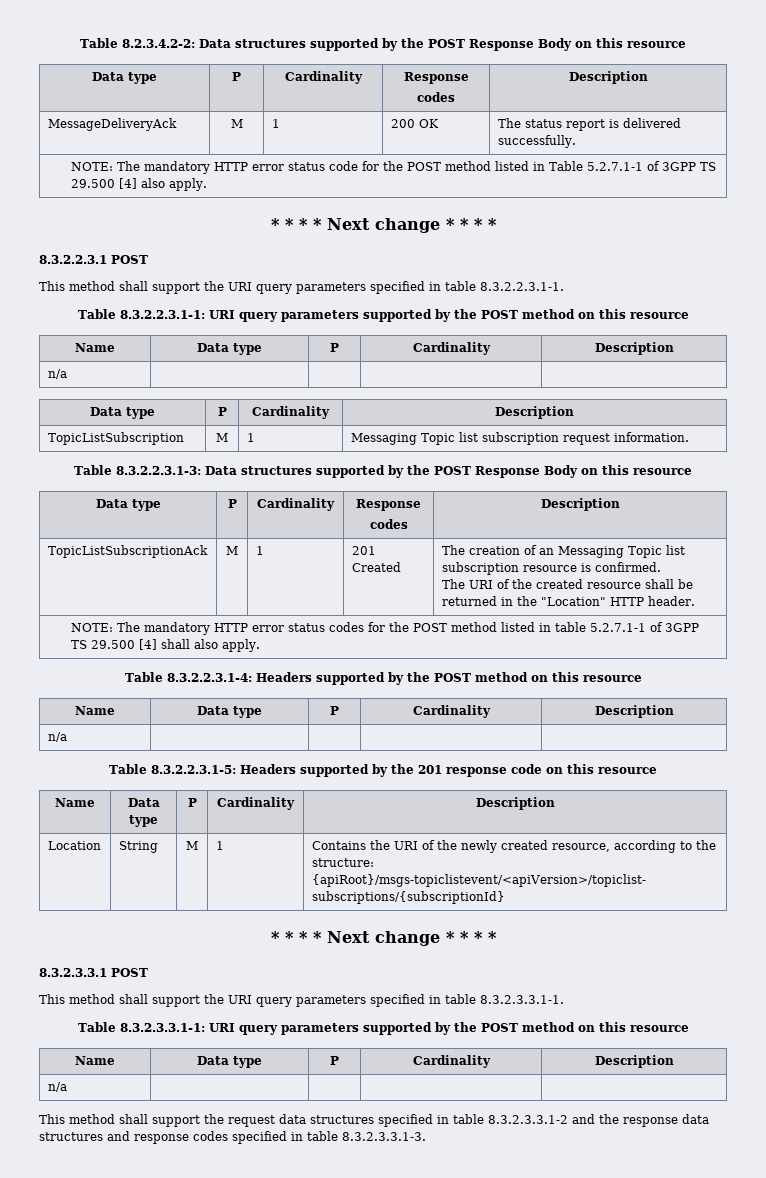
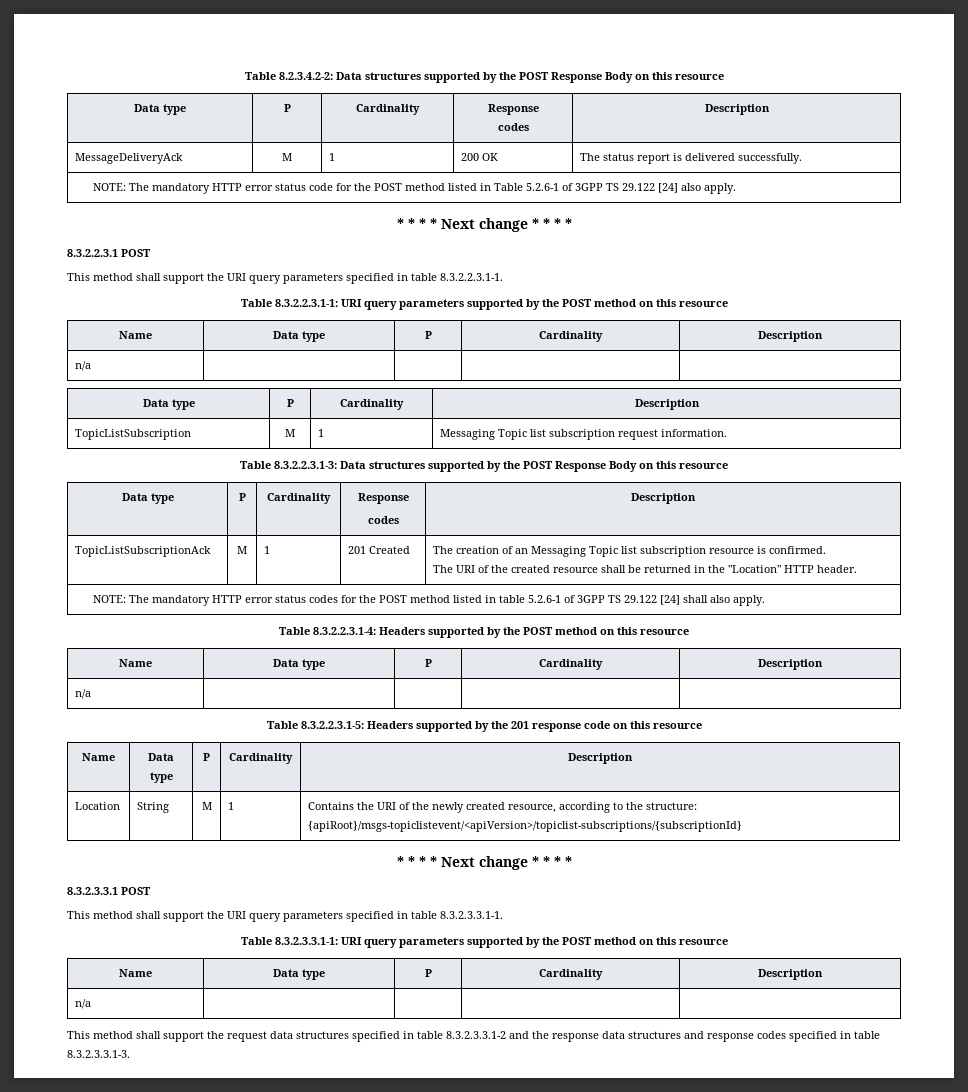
[587,161,717,171] [71,178,138,189] 5.2.7.1-1 of 3GPP TS 29.500 [4] -> [526,183,679,193] 5.2.6-1 of 3GPP TS 29.122 [24]
[590,622,700,632] [71,639,158,650] 5.2.7.1-1 of 3GPP TS 29.500 [4] -> [528,595,681,605] 5.2.6-1 of 3GPP TS 29.122 [24]

